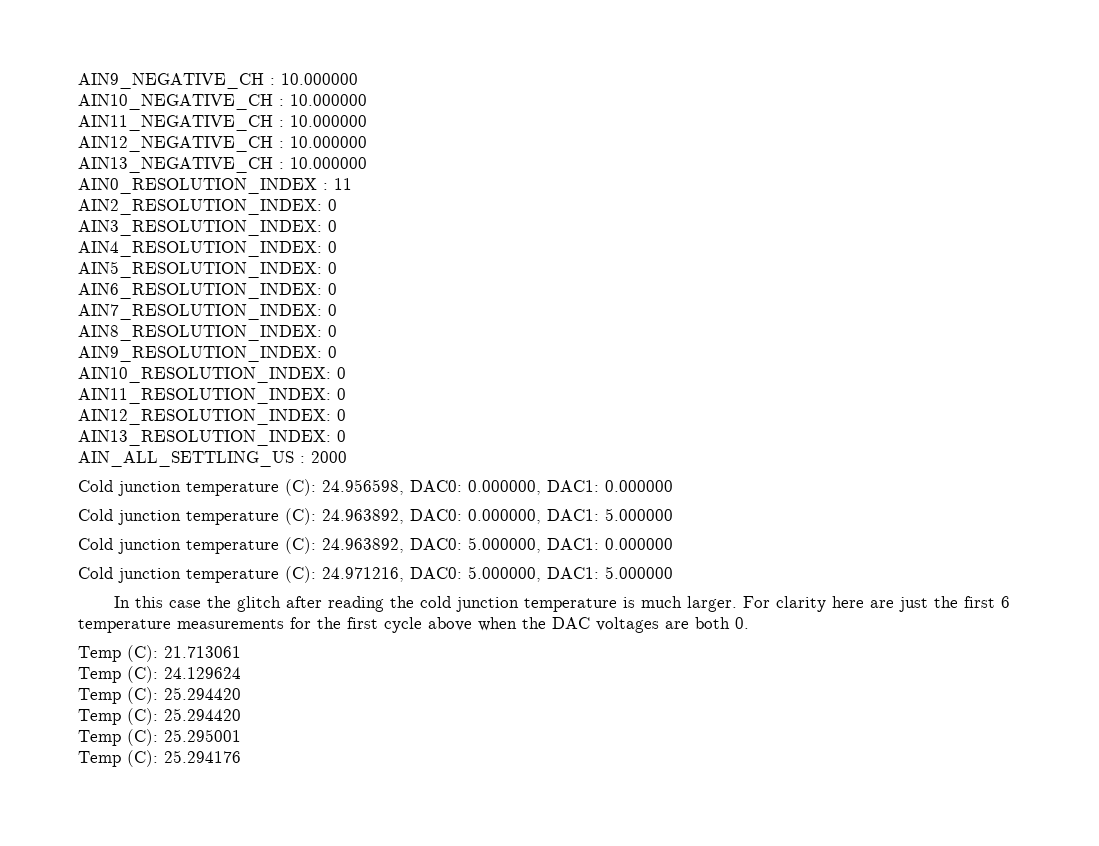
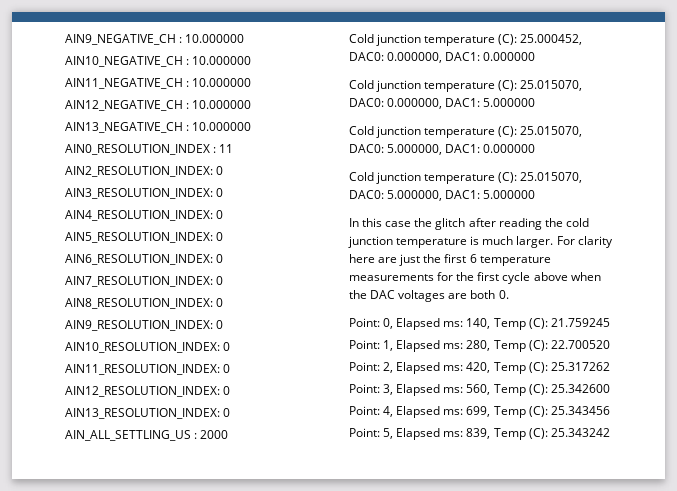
[322,479,404,495] 24.956598, -> [520,34,583,45] 25.000452,
[322,509,404,524] 24.963892, -> [520,80,583,91] 25.015070,
[322,538,404,553] 24.963892, -> [520,126,583,137] 25.015070,
[322,567,404,582] 24.971216, -> [520,172,583,183] 25.015070,
[78,645,241,662] [78,666,241,683] [78,687,241,704] [78,708,241,725] [78,729,241,746] [78,750,241,767] Temp (C): 21.713061 // Temp (C): 24.129624 // Temp (C): 25.294420 // Temp (C): 25.294420 // Temp (C): 25.295001 // Temp (C): 25.294176 -> [349,318,610,330] [349,340,610,352] [349,362,610,374] [349,384,610,396] [349,406,610,418] [349,428,610,440] Point: 0, Elapsed ms: 140, Temp (C): 21.759245 // Point: 1, Elapsed ms: 280, Temp (C): 22.700520 // Point: 2, Elapsed ms: 420, Temp (C): 25.317262 // Point: 3, Elapsed ms: 560, Temp (C): 25.342600 // Point: 4, Elapsed ms: 699, Temp (C): 25.343456 // Point: 5, Elapsed ms: 839, Temp (C): 25.343242

